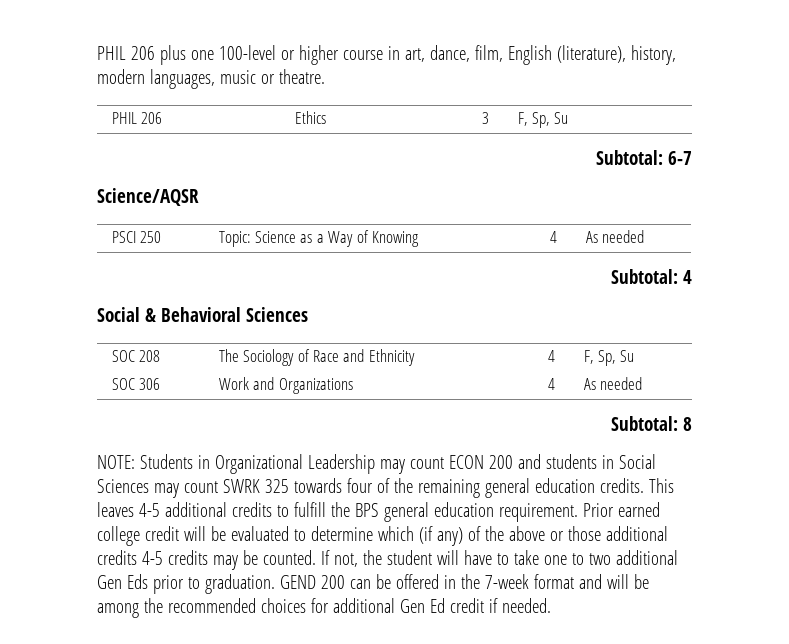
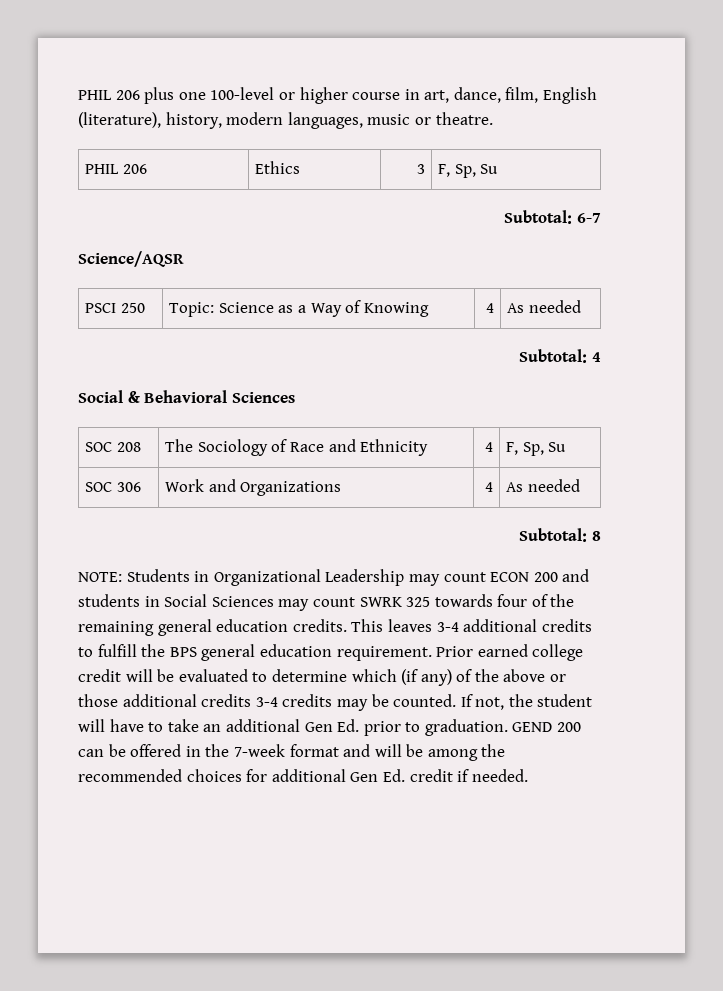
[138,503,160,517] 4-5 -> [436,622,459,632] 3-4
[141,551,163,565] 4-5 -> [255,697,278,707] 3-4
[543,550,678,565] [97,574,148,589] one to two additional Gen Eds -> [203,719,360,732] an additional Gen Ed.
[429,598,445,613] Ed -> [382,769,405,782] Ed.

